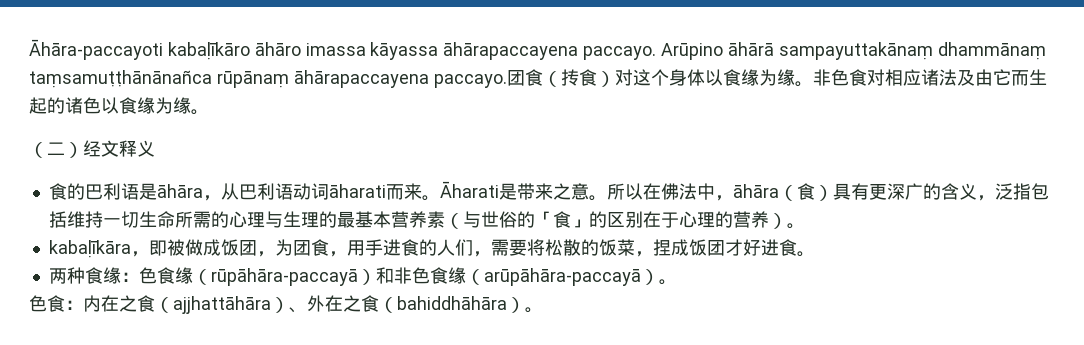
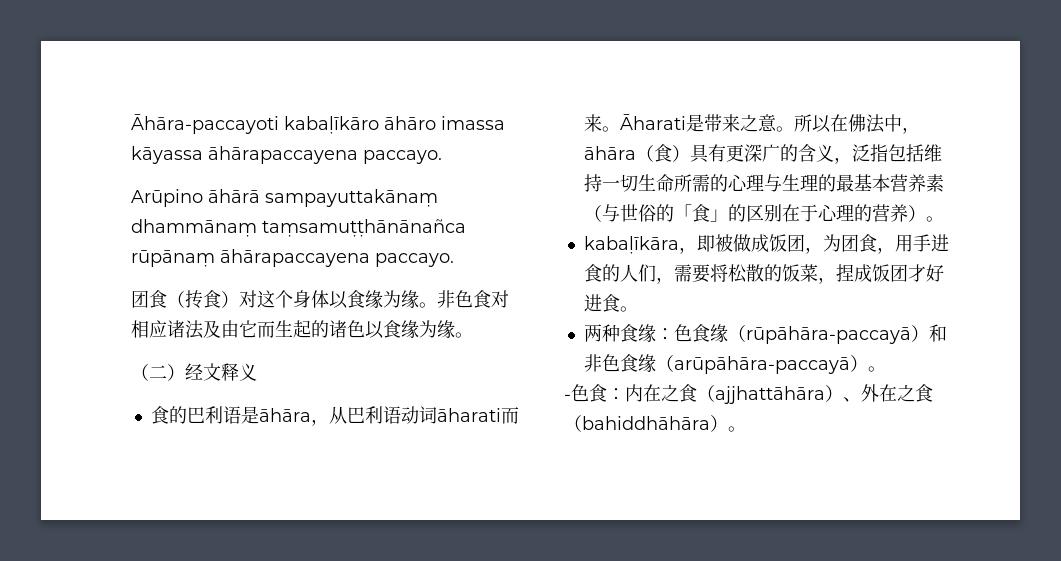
(657, 53) none -> (442, 157) //
(507, 81) none -> (454, 260) //
(677, 282) none -> [564,394,571,400] -

